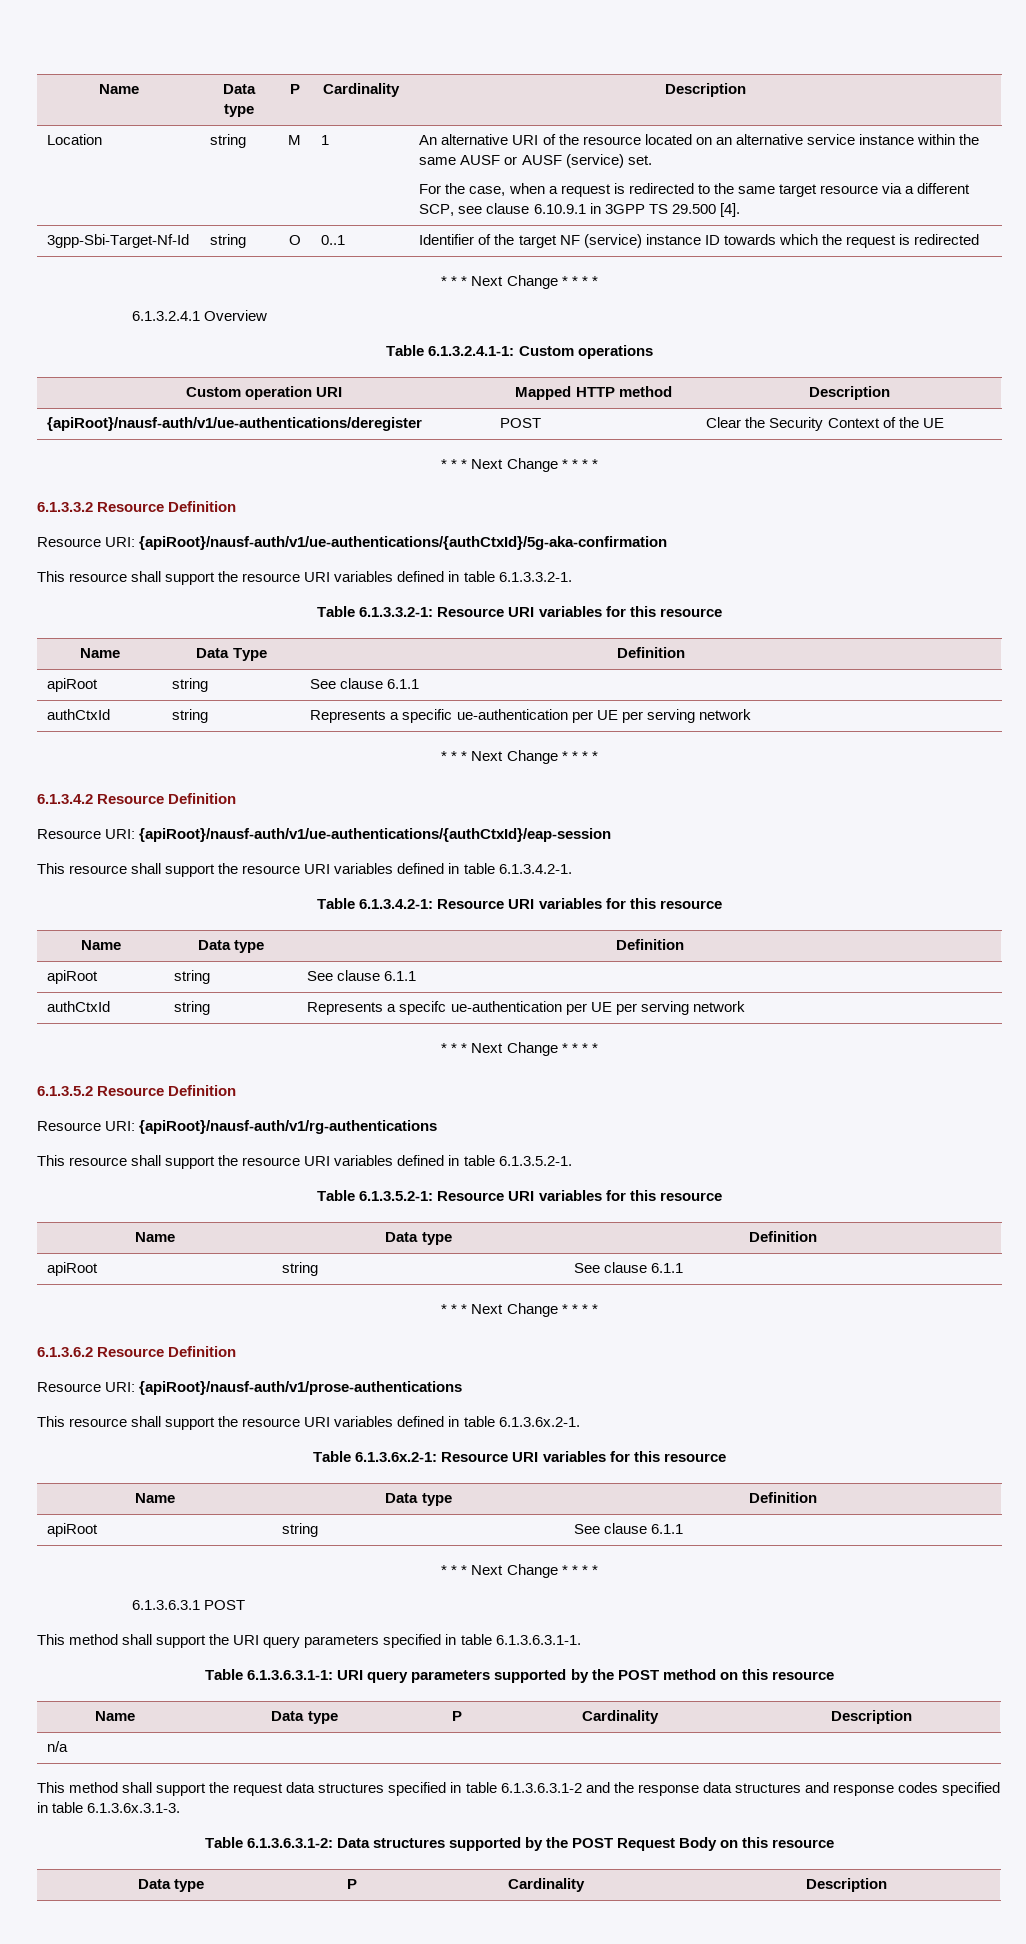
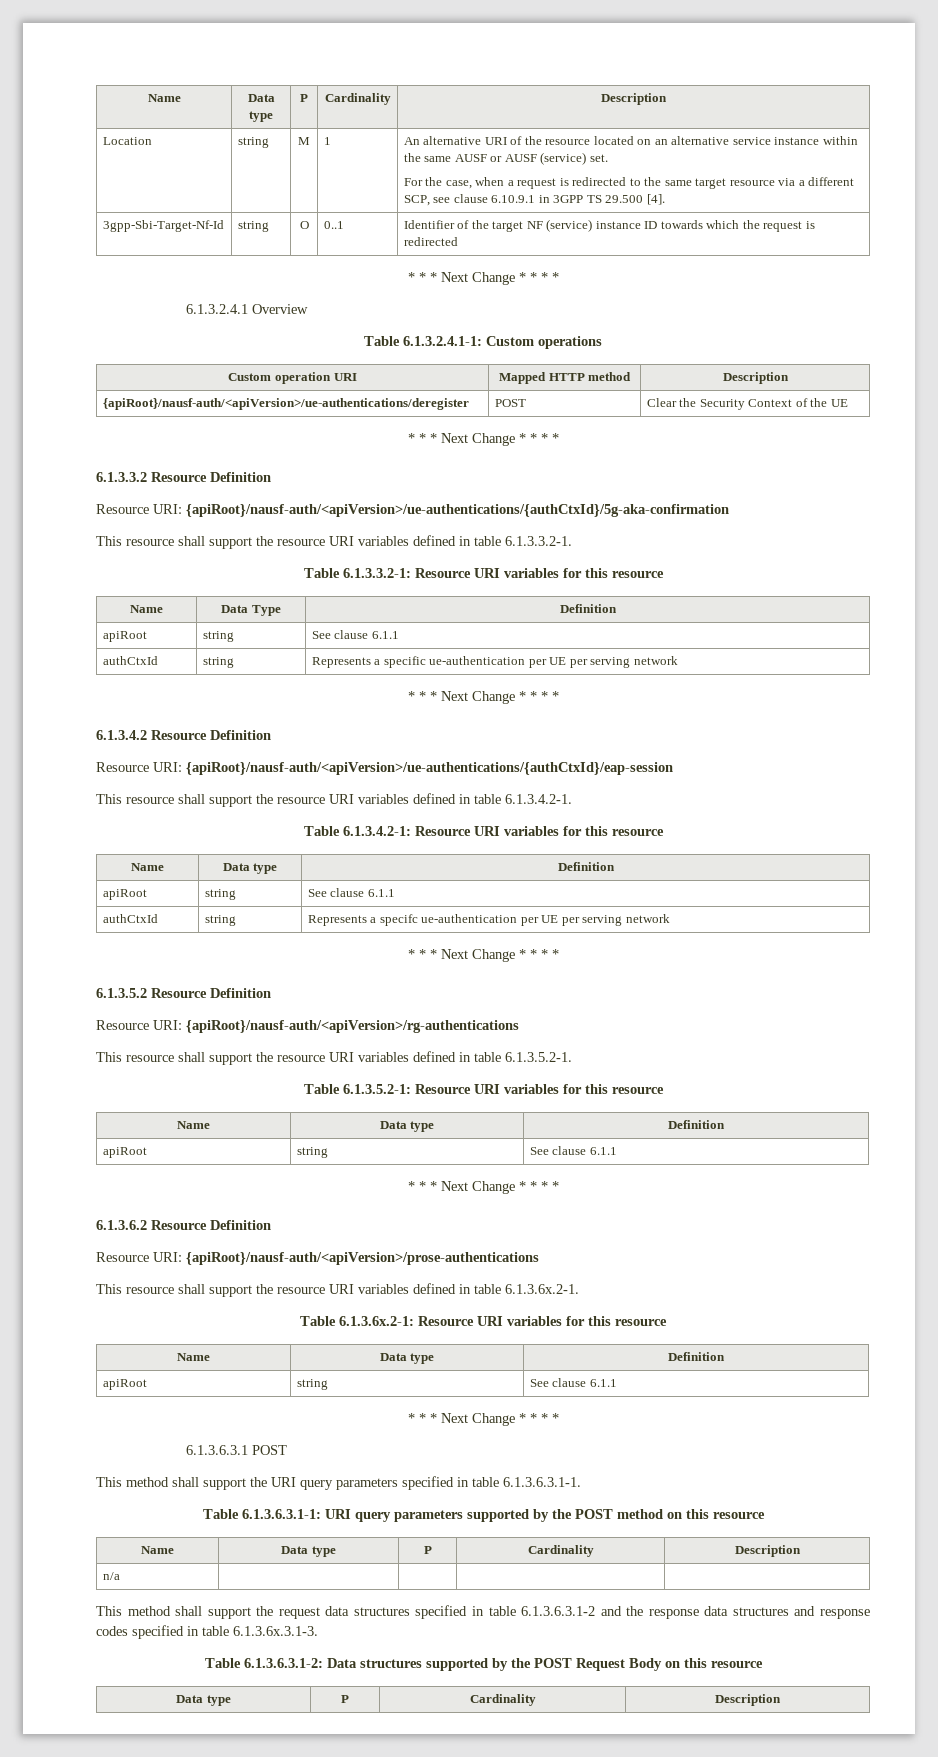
[47,417,423,431] {apiRoot}/nausf-auth/v1/ue-authentications/deregister -> [102,398,469,410] {apiRoot}/nausf-auth/<apiVersion>/ue-authentications/deregister
[139,536,668,550] {apiRoot}/nausf-auth/v1/ue-authentications/{authCtxId}/5g-aka-confirmation -> [186,504,729,517] {apiRoot}/nausf-auth/<apiVersion>/ue-authentications/{authCtxId}/5g-aka-confirmation
[139,828,612,842] {apiRoot}/nausf-auth/v1/ue-authentications/{authCtxId}/eap-session -> [186,762,673,775] {apiRoot}/nausf-auth/<apiVersion>/ue-authentications/{authCtxId}/eap-session
[139,1120,438,1134] {apiRoot}/nausf-auth/v1/rg-authentications -> [186,1020,519,1033] {apiRoot}/nausf-auth/<apiVersion>/rg-authentications
[139,1381,463,1395] {apiRoot}/nausf-auth/v1/prose-authentications -> [186,1252,539,1265] {apiRoot}/nausf-auth/<apiVersion>/prose-authentications

